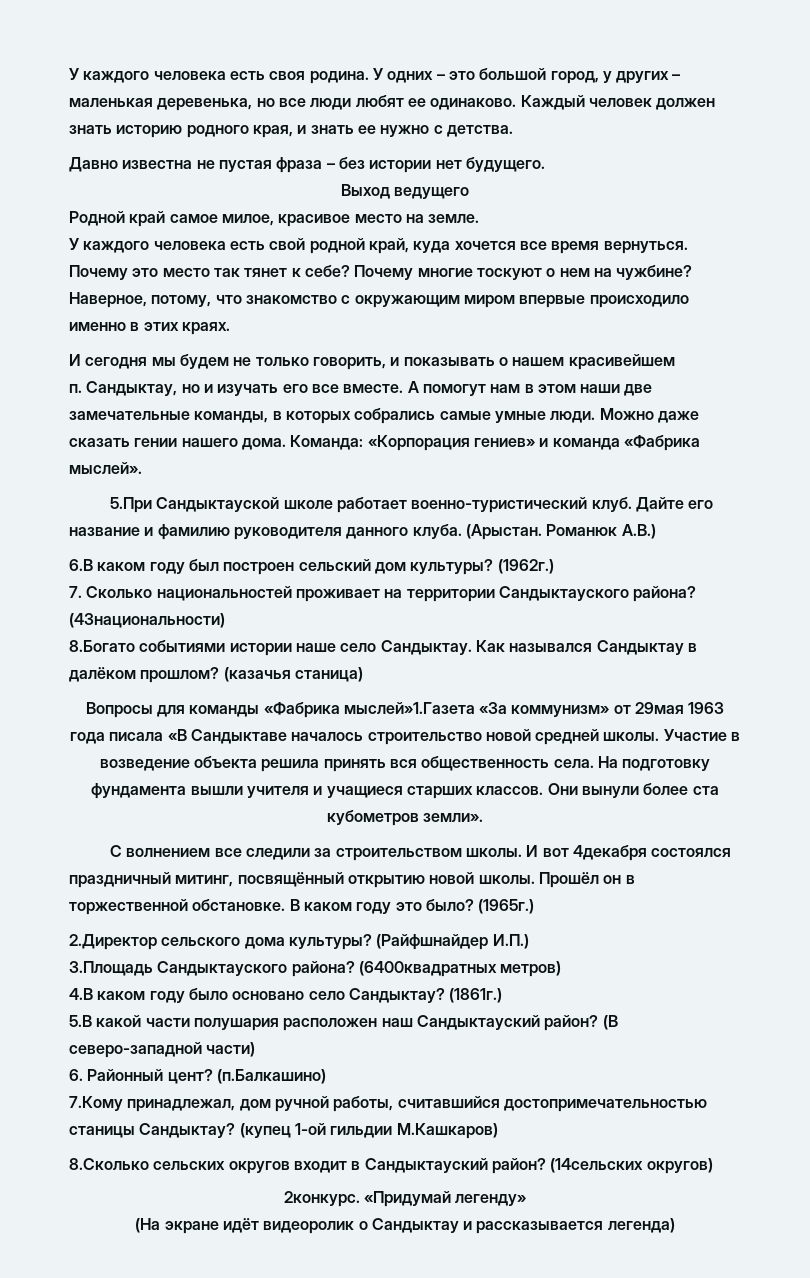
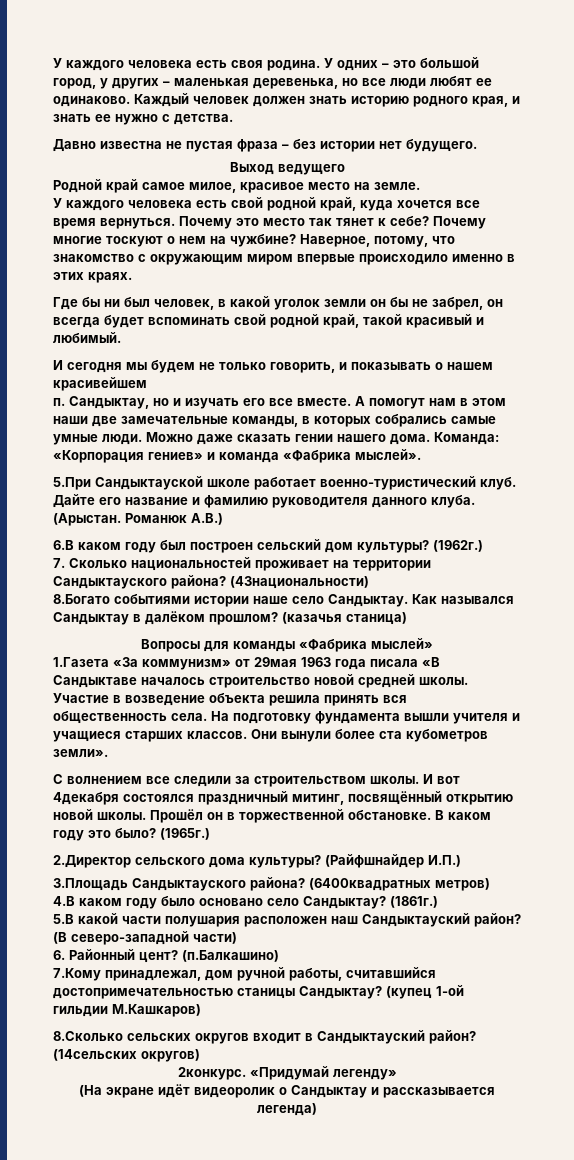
(230, 328) none -> [53,296,503,310] [53,314,484,328] [53,332,121,343] // Где бы ни был человек, в какой уголок земли он бы не забрел, он всегда будет вспоминать свой родной край, такой красивый и любимый.
[343,702,475,714] мыслей»1.Газета -> [371,638,433,649] [53,657,109,667] мыслей» // 1.Газета

